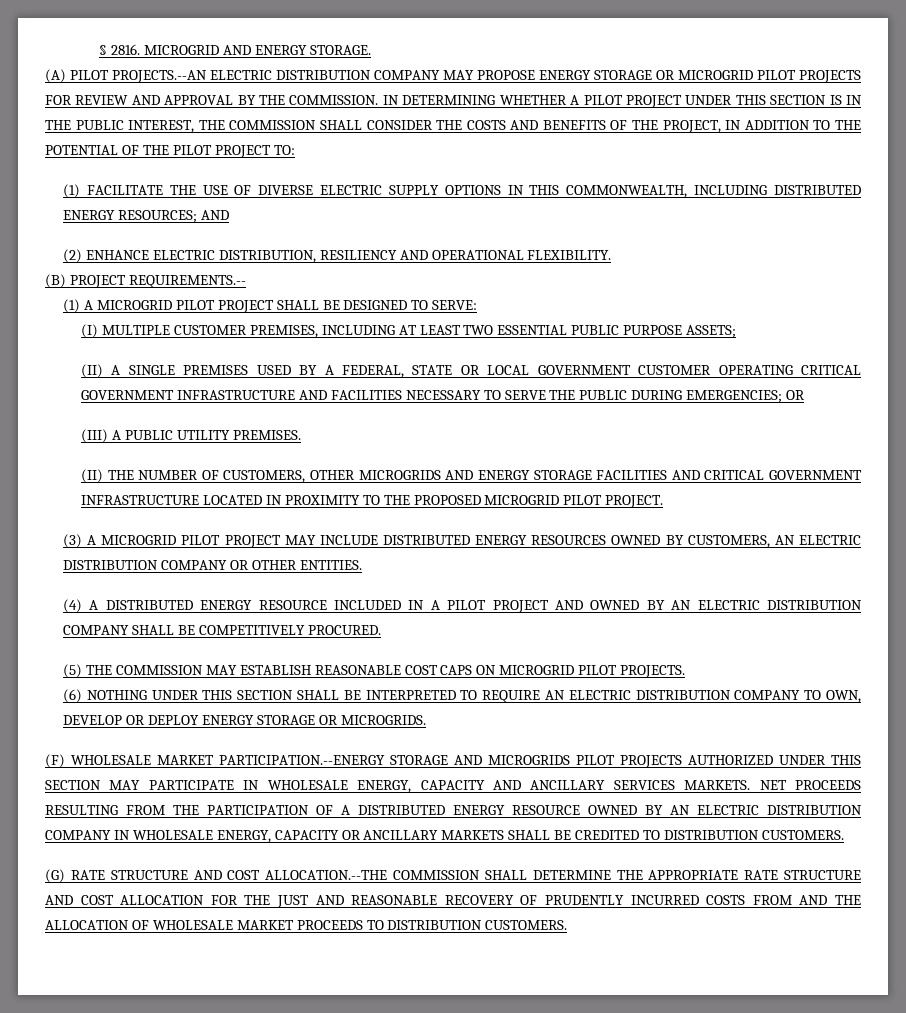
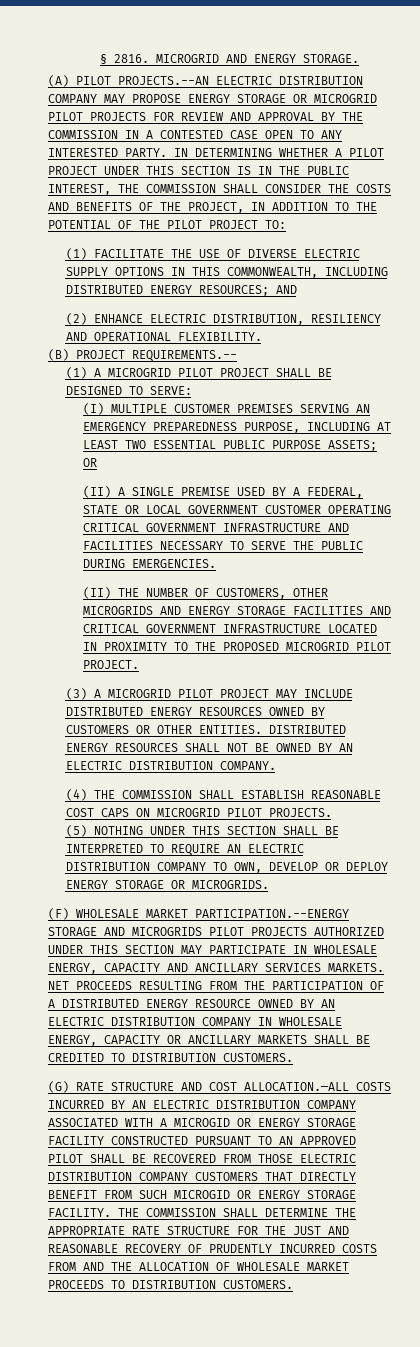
[289,95,379,105] COMMISSION. -> [48,130,342,139] [48,148,167,157] COMMISSION IN A CONTESTED CASE OPEN TO ANY INTERESTED PARTY.
[249,325,318,338] PREMISES, -> [236,404,370,413] [82,422,300,433] PREMISES SERVING AN EMERGENCY PREPAREDNESS PURPOSE,
(737, 331) none -> [82,458,97,467] OR
[183,365,249,375] PREMISES -> [180,487,230,496] PREMISE
[686,390,806,403] [81,429,301,443] EMERGENCIES; OR // (III) A PUBLIC UTILITY PREMISES. -> [131,559,216,568] EMERGENCIES.
[687,535,862,548] [63,560,362,570] [63,599,863,613] [63,625,381,635] [63,664,237,678] CUSTOMERS, AN ELECTRIC DISTRIBUTION COMPANY OR OTHER ENTITIES. // (4) A DISTRIBUTED ENERGY RESOURCE INCLUDED IN A PILOT PROJECT AND OWNED BY AN ELECTRIC DISTRIBUTION COMPANY SHALL BE COMPETITIVELY PROCURED. // (5) THE COMMISSION MAY -> [65,725,346,734] [65,743,353,752] [65,761,276,770] [65,789,234,801] CUSTOMERS OR OTHER ENTITIES. DISTRIBUTED ENERGY RESOURCES SHALL NOT BE OWNED BY AN ELECTRIC DISTRIBUTION COMPANY. // (4) THE COMMISSION SHALL
[63,689,83,703] (6) -> [65,825,87,837] (5)
[265,870,388,880] ALLOCATION.--THE -> [244,1082,391,1091] [48,1100,356,1109] [48,1118,356,1127] [48,1136,356,1145] [48,1154,356,1163] [48,1172,356,1181] [48,1190,356,1199] [48,1208,139,1217] ALLOCATION.—ALL COSTS INCURRED BY AN ELECTRIC DISTRIBUTION COMPANY ASSOCIATED WITH A MICROGID OR ENERGY STORAGE FACILITY CONSTRUCTED PURSUANT TO AN APPROVED PILOT SHALL BE RECOVERED FROM THOSE ELECTRIC DISTRIBUTION COMPANY CUSTOMERS THAT DIRECTLY BENEFIT FROM SUCH MICROGID OR ENERGY STORAGE FACILITY. THE
[45,895,205,905] AND COST ALLOCATION -> (230, 1230) none

